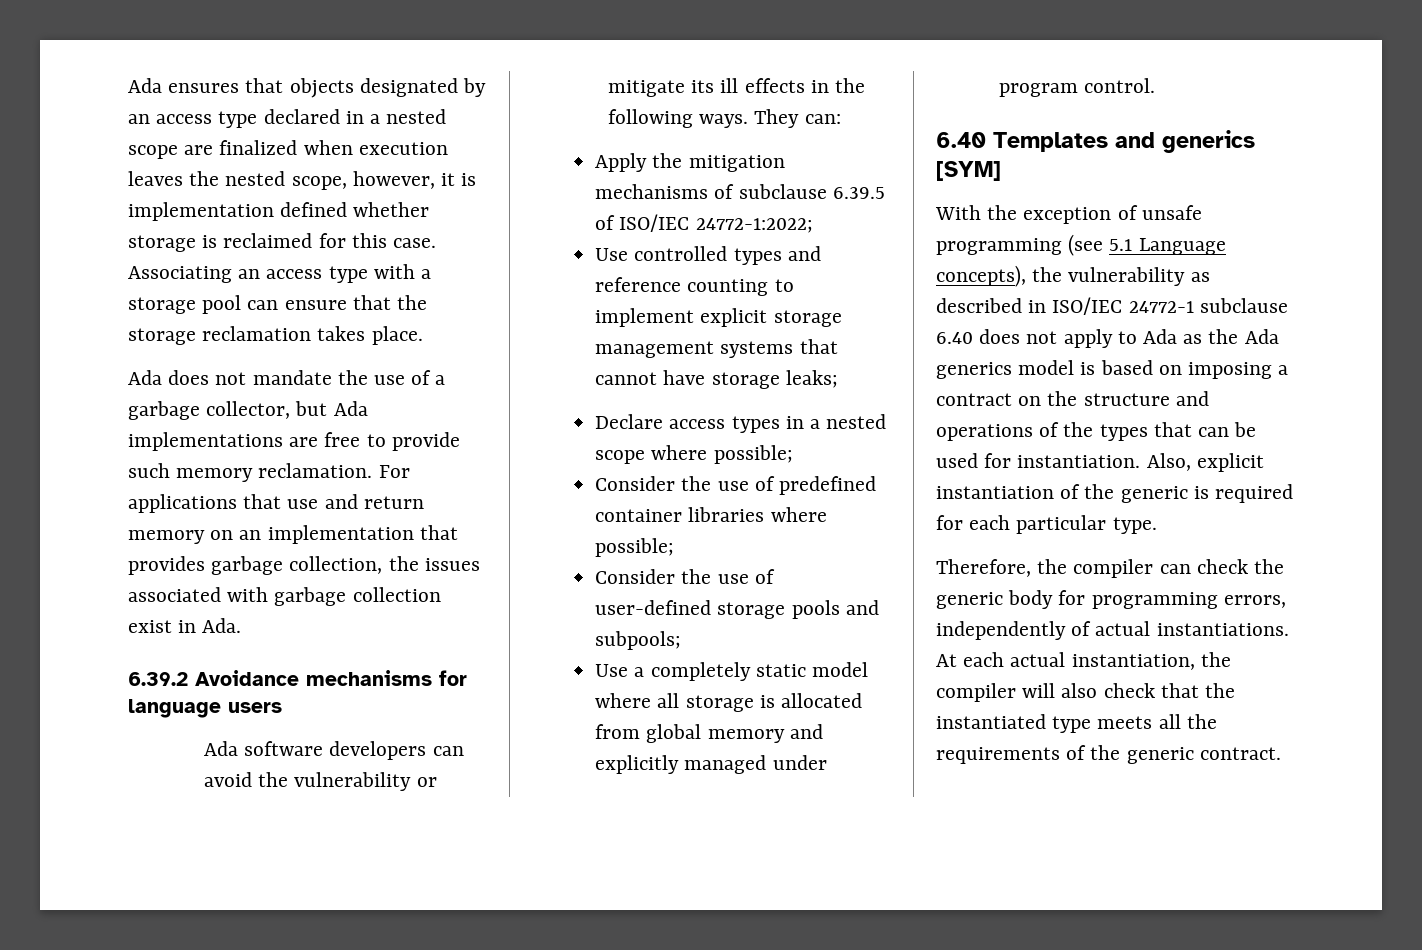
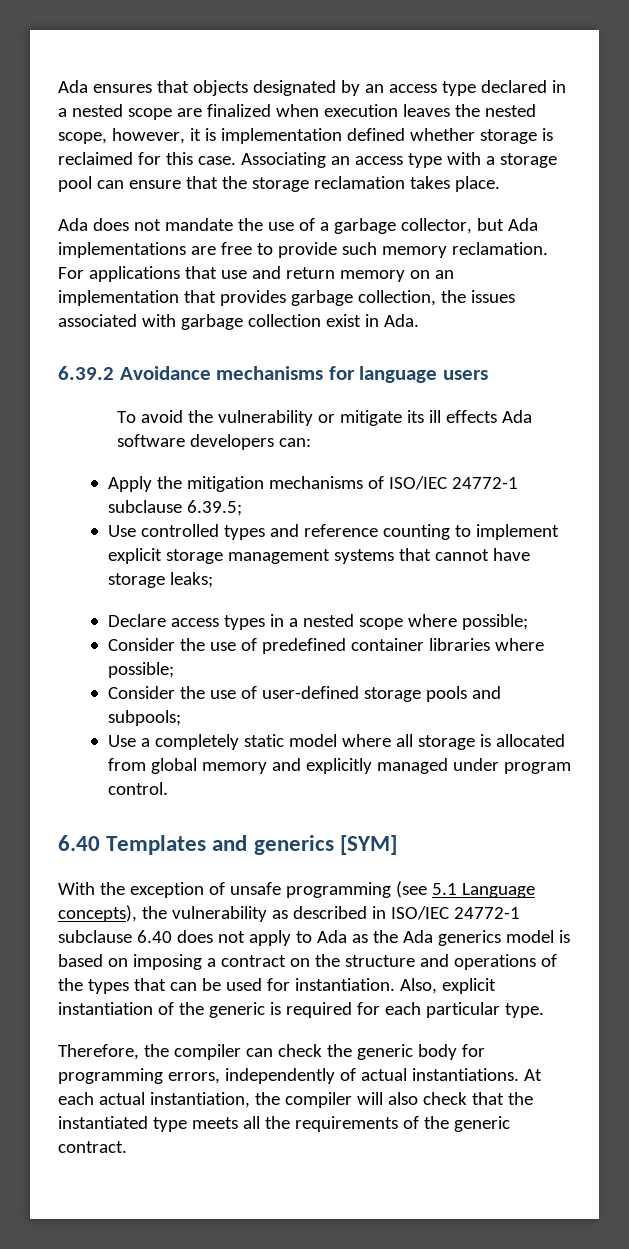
[203,741,464,760] Ada software developers can -> [117,411,137,423] To
[810,78,866,93] [607,109,800,128] in the following ways. They -> [502,410,533,423] [117,434,275,450] Ada software developers
[738,184,885,199] [595,214,813,233] subclause 6.39.5 of ISO/IEC 24772-1:2022; -> [388,476,518,490] [108,500,243,516] ISO/IEC 24772-1 subclause 6.39.5;

